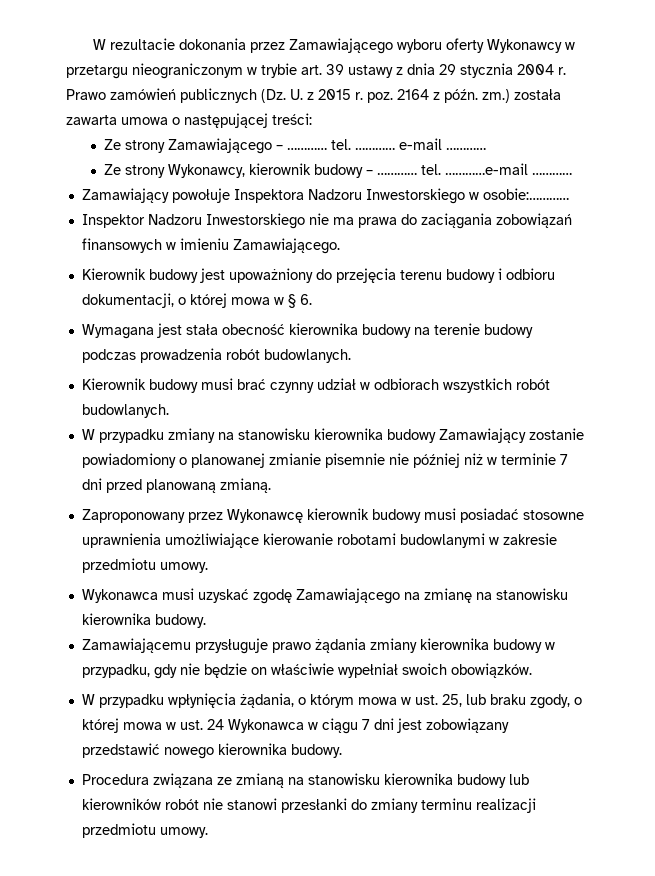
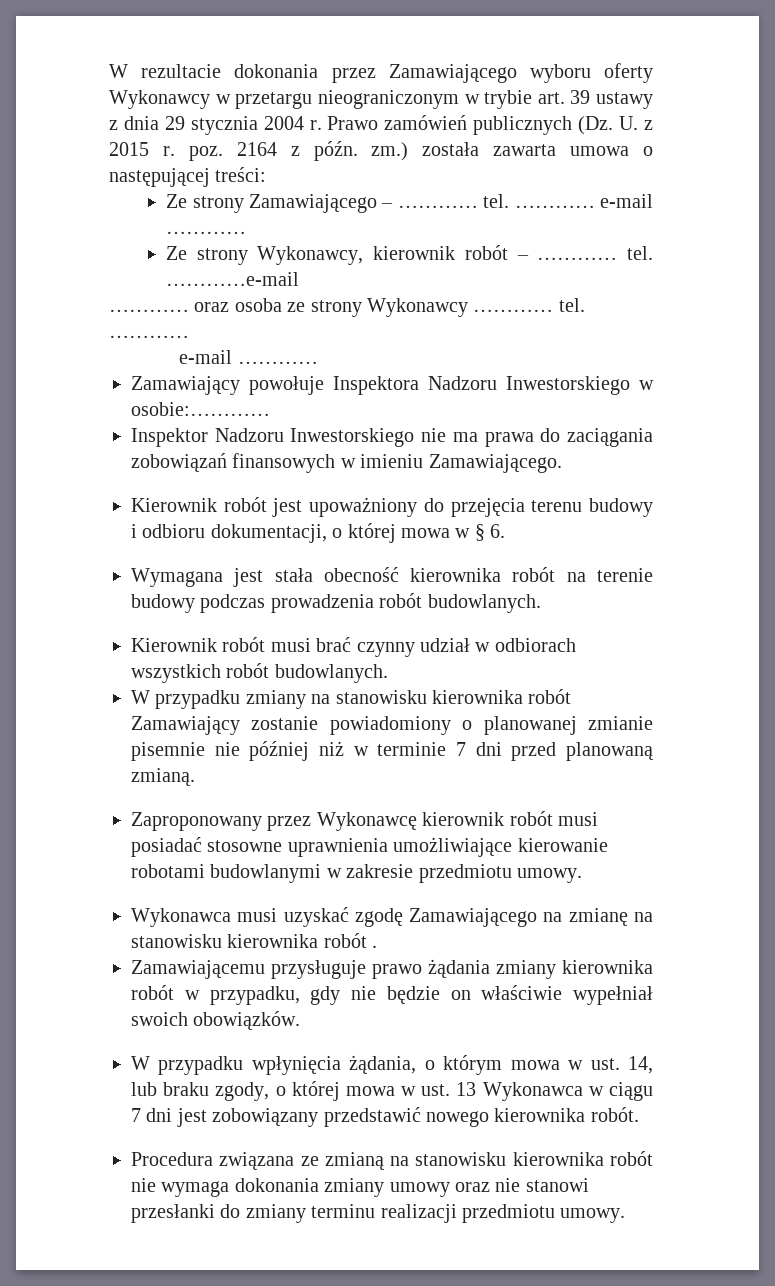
[314,164,364,178] budowy -> [464,245,508,260] robót
(529, 169) none -> [109,298,585,317] [109,335,189,338] [179,350,233,364] // ………… oraz osoba ze strony Wykonawcy ………… tel. ………… // e-mail
[148,269,198,283] budowy -> [223,497,267,512] robót
[361,324,411,338] budowy -> [512,567,556,582] robót
[148,379,198,393] budowy -> [222,637,266,652] robót
[386,429,436,443] budowy -> [528,689,572,704] robót
[371,509,421,523] budowy -> [509,811,553,826] robót
[154,614,206,628] budowy. -> [323,933,378,948] robót .
[492,639,542,653] budowy -> [131,985,174,1000] robót
[441,694,462,707] 25, -> [628,1056,654,1074] 14,
[206,719,224,730] 24 -> [456,1082,477,1096] 13
[290,744,342,758] budowy. -> [590,1107,639,1122] robót.
[456,774,529,788] [81,798,199,810] budowy lub kierowników robót -> [610,1151,653,1166] [131,1178,490,1197] robót nie wymaga dokonania zmiany umowy oraz

